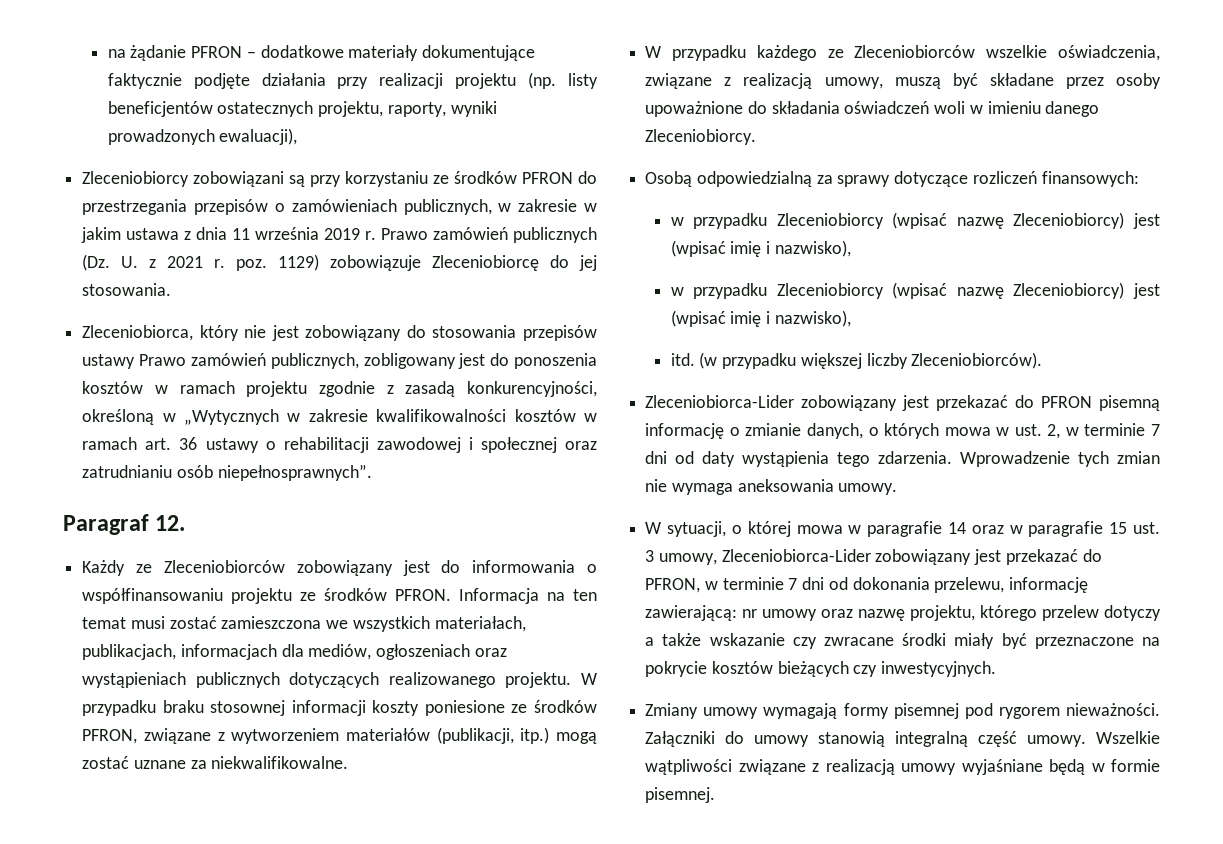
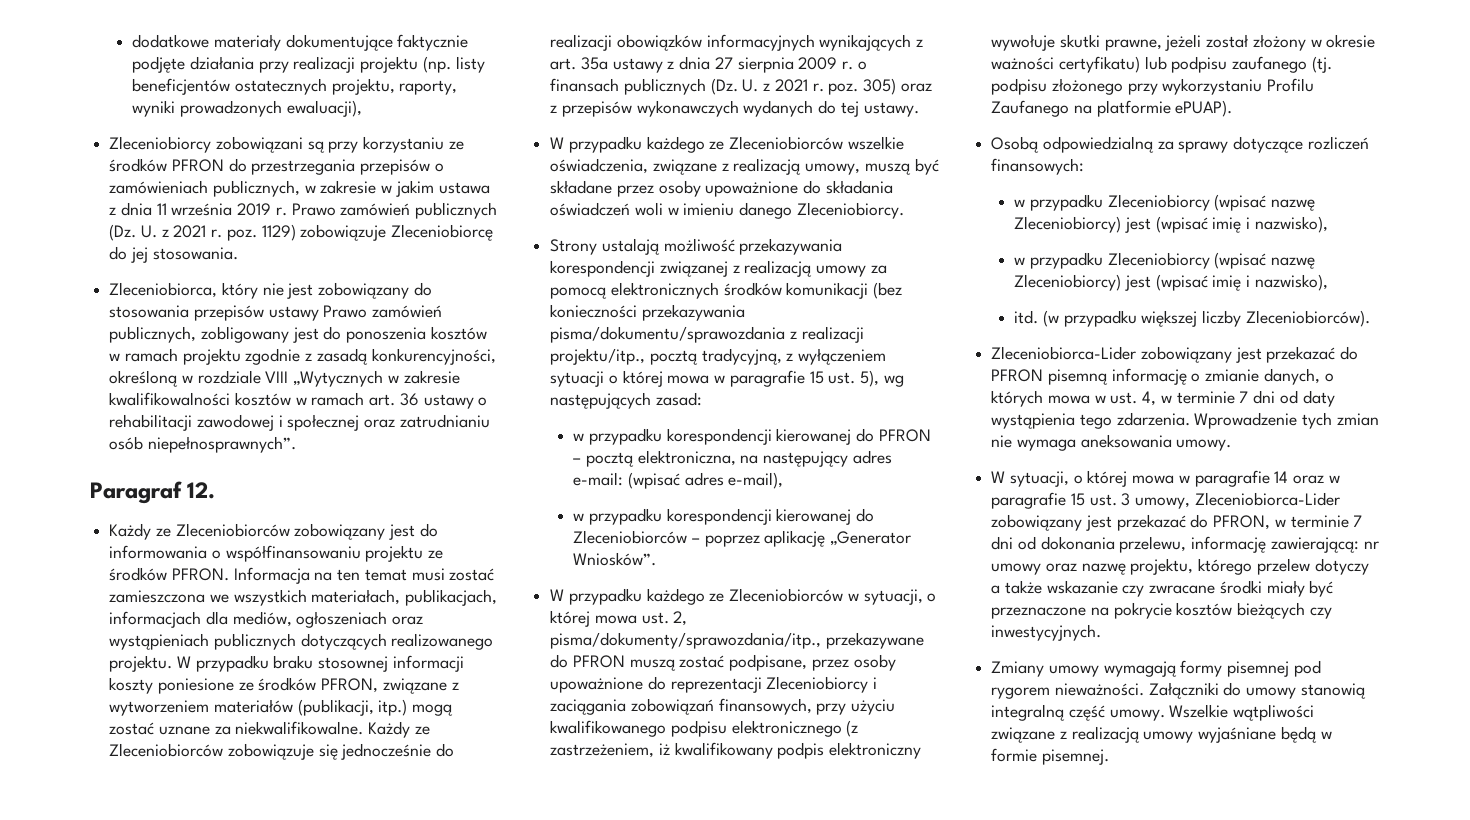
[107,45,256,61] na żądanie PFRON – -> (132, 41) none
(176, 417) none -> [197,370,289,384] rozdziale VIII
(349, 762) none -> [368,721,430,738] [109,743,455,760] [550,34,924,51] [550,56,867,73] [550,78,932,95] [550,100,919,117] Każdy ze Zleceniobiorców zobowiązuje się jednocześnie do realizacji obowiązków informacyjnych wynikających z art. 35a ustawy z dnia 27 sierpnia 2009 r. o finansach publicznych (Dz. U. z 2021 r. poz. 305) oraz z przepisów wykonawczych wydanych do tej ustawy.
(757, 137) none -> [550,238,843,255] [550,260,887,277] [550,282,903,299] [550,304,745,321] [550,326,864,343] [550,348,887,365] [550,370,904,387] [550,392,702,409] [573,428,931,445] [573,450,892,467] [573,472,784,489] [573,508,875,525] [573,530,912,547] [573,552,657,566] [550,588,937,605] [550,610,688,627] [550,632,924,649] [550,654,896,671] [550,676,878,693] [550,698,896,715] [550,720,859,737] [550,742,922,759] [991,34,1376,51] [991,56,1332,73] [991,78,1315,95] [991,100,1233,117] // Strony ustalają możliwość przekazywania korespondencji związanej z realizacją umowy za pomocą elektronicznych środków komunikacji (bez konieczności przekazywania pisma/dokumentu/sprawozdania z realizacji projektu/itp., pocztą tradycyjną, z wyłączeniem sytuacji o której mowa w paragrafie 15 ust. 5), wg następujących zasad: // w przypadku korespondencji kierowanej do PFRON – pocztą elektroniczna, na następujący adres e-mail: (wpisać adres e-mail), // w przypadku korespondencji kierowanej do Zleceniobiorców – poprzez aplikację „Generator Wniosków”. // W przypadku każdego ze Zleceniobiorców w sytuacji, o której mowa ust. 2, pisma/dokumenty/sprawozdania/itp., przekazywane do PFRON muszą zostać podpisane, przez osoby upoważnione do reprezentacji Zleceniobiorcy i zaciągania zobowiązań finansowych, przy użyciu kwalifikowanego podpisu elektronicznego (z zastrzeżeniem, iż kwalifikowany podpis elektroniczny wywołuje skutki prawne, jeżeli został złożony w okresie ważności certyfikatu) lub podpisu zaufanego (tj. podpisu złożonego przy wykorzystaniu Profilu Zaufanego na platformie ePUAP).
[1047,424,1061,439] 2, -> [1142,391,1157,406] 4,

